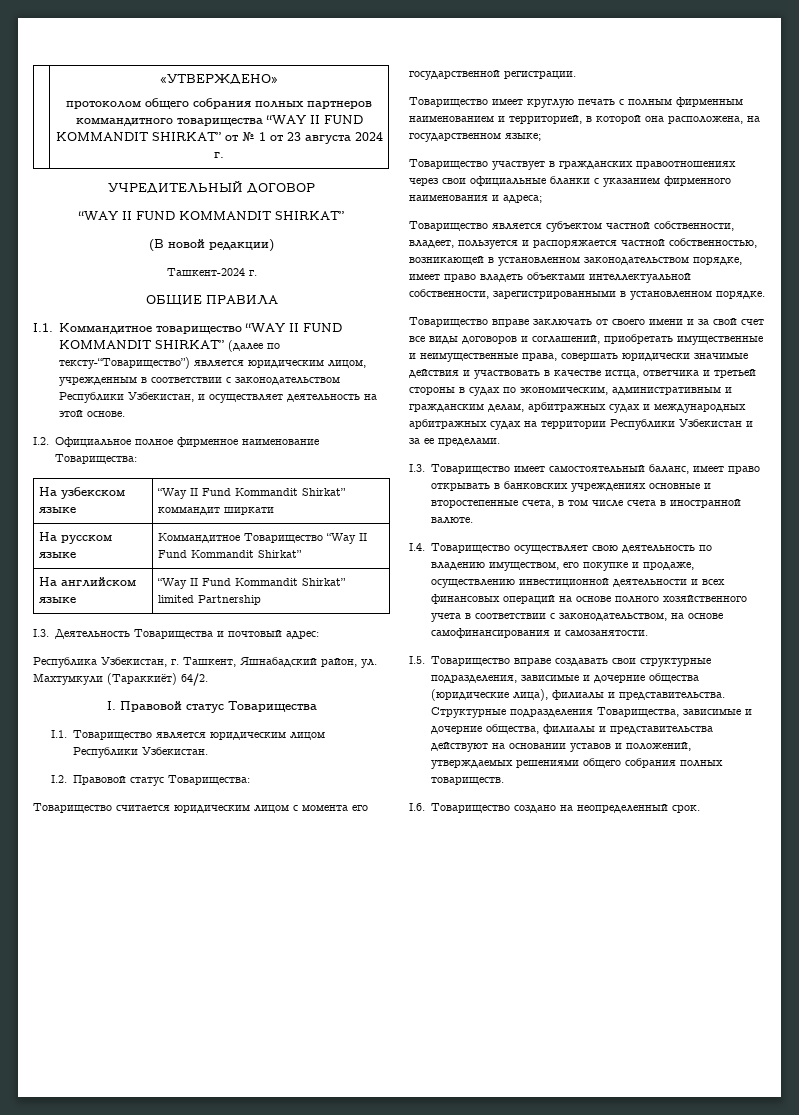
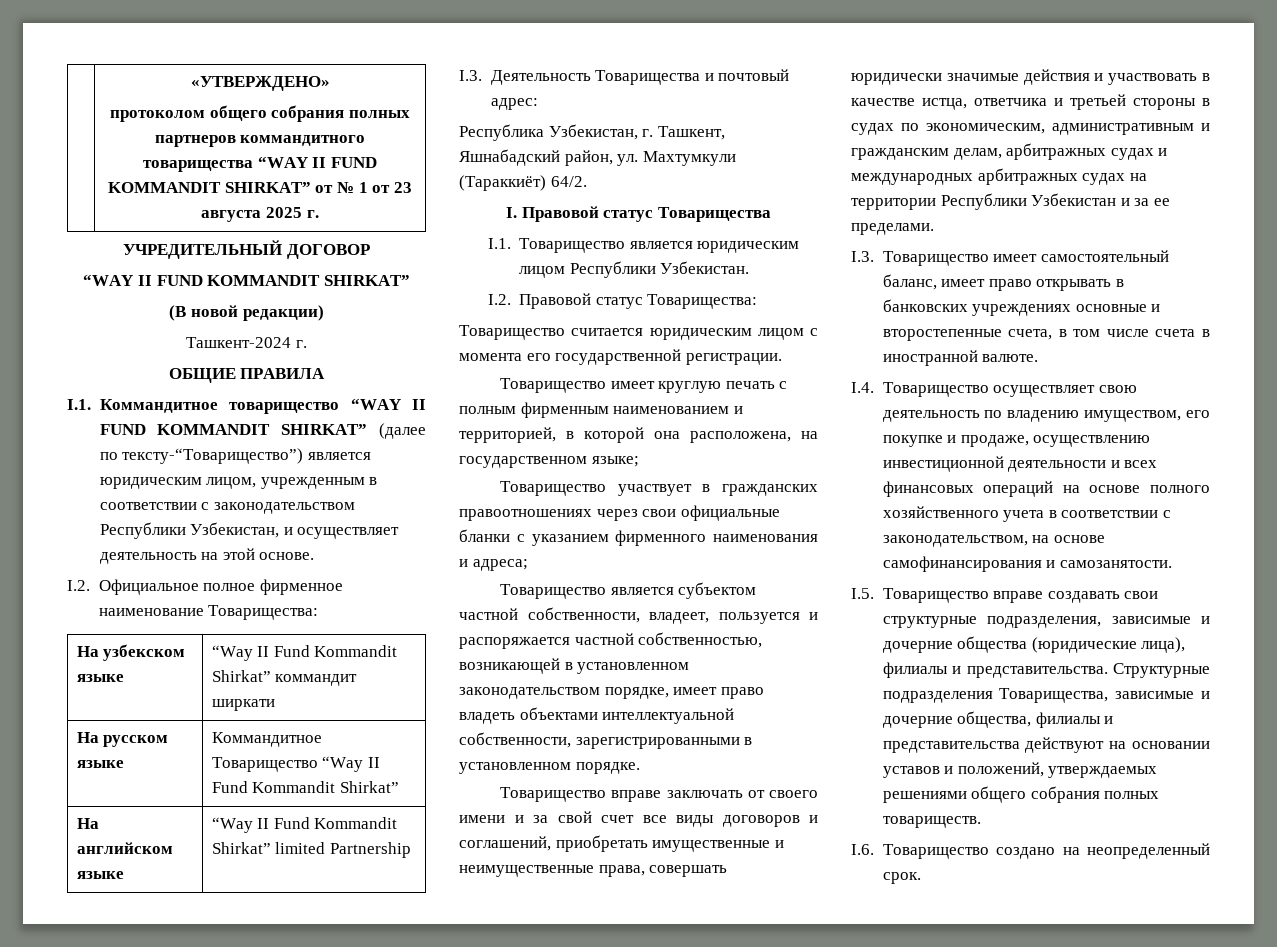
[354,132,383,141] 2024 -> [266,207,302,218] 2025

